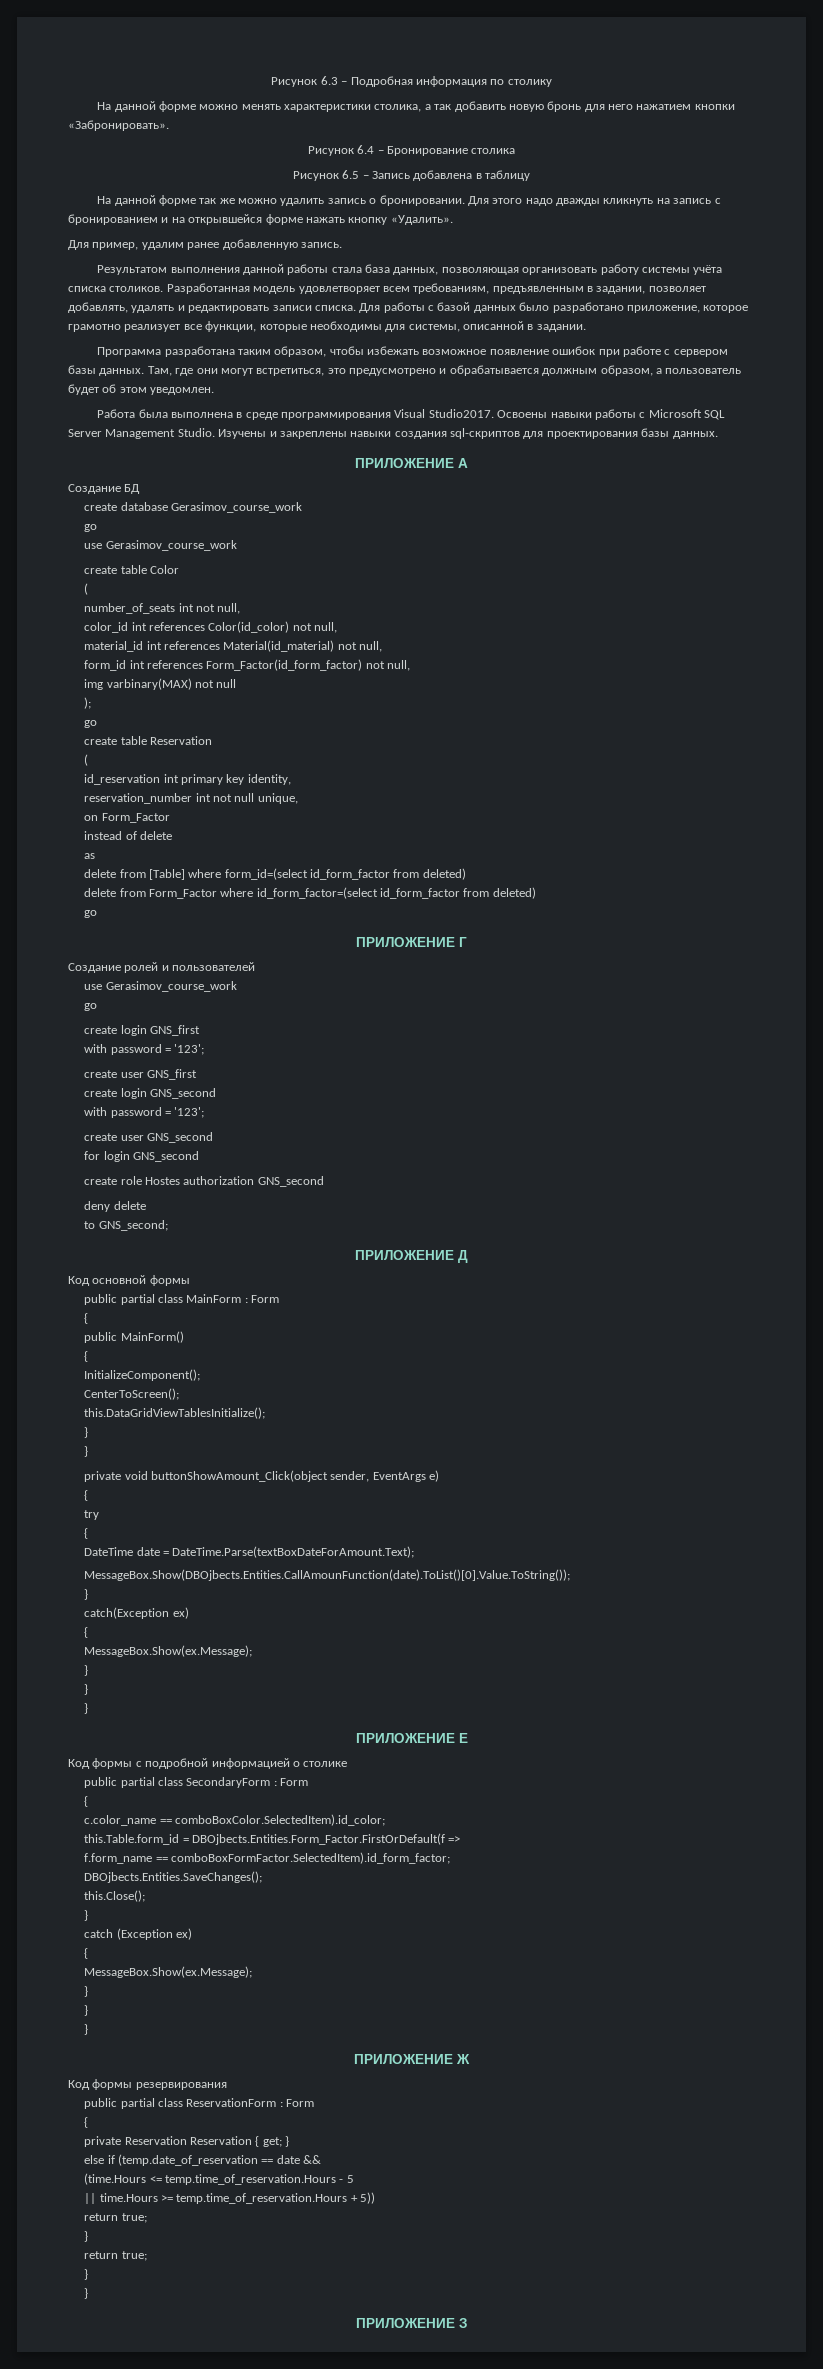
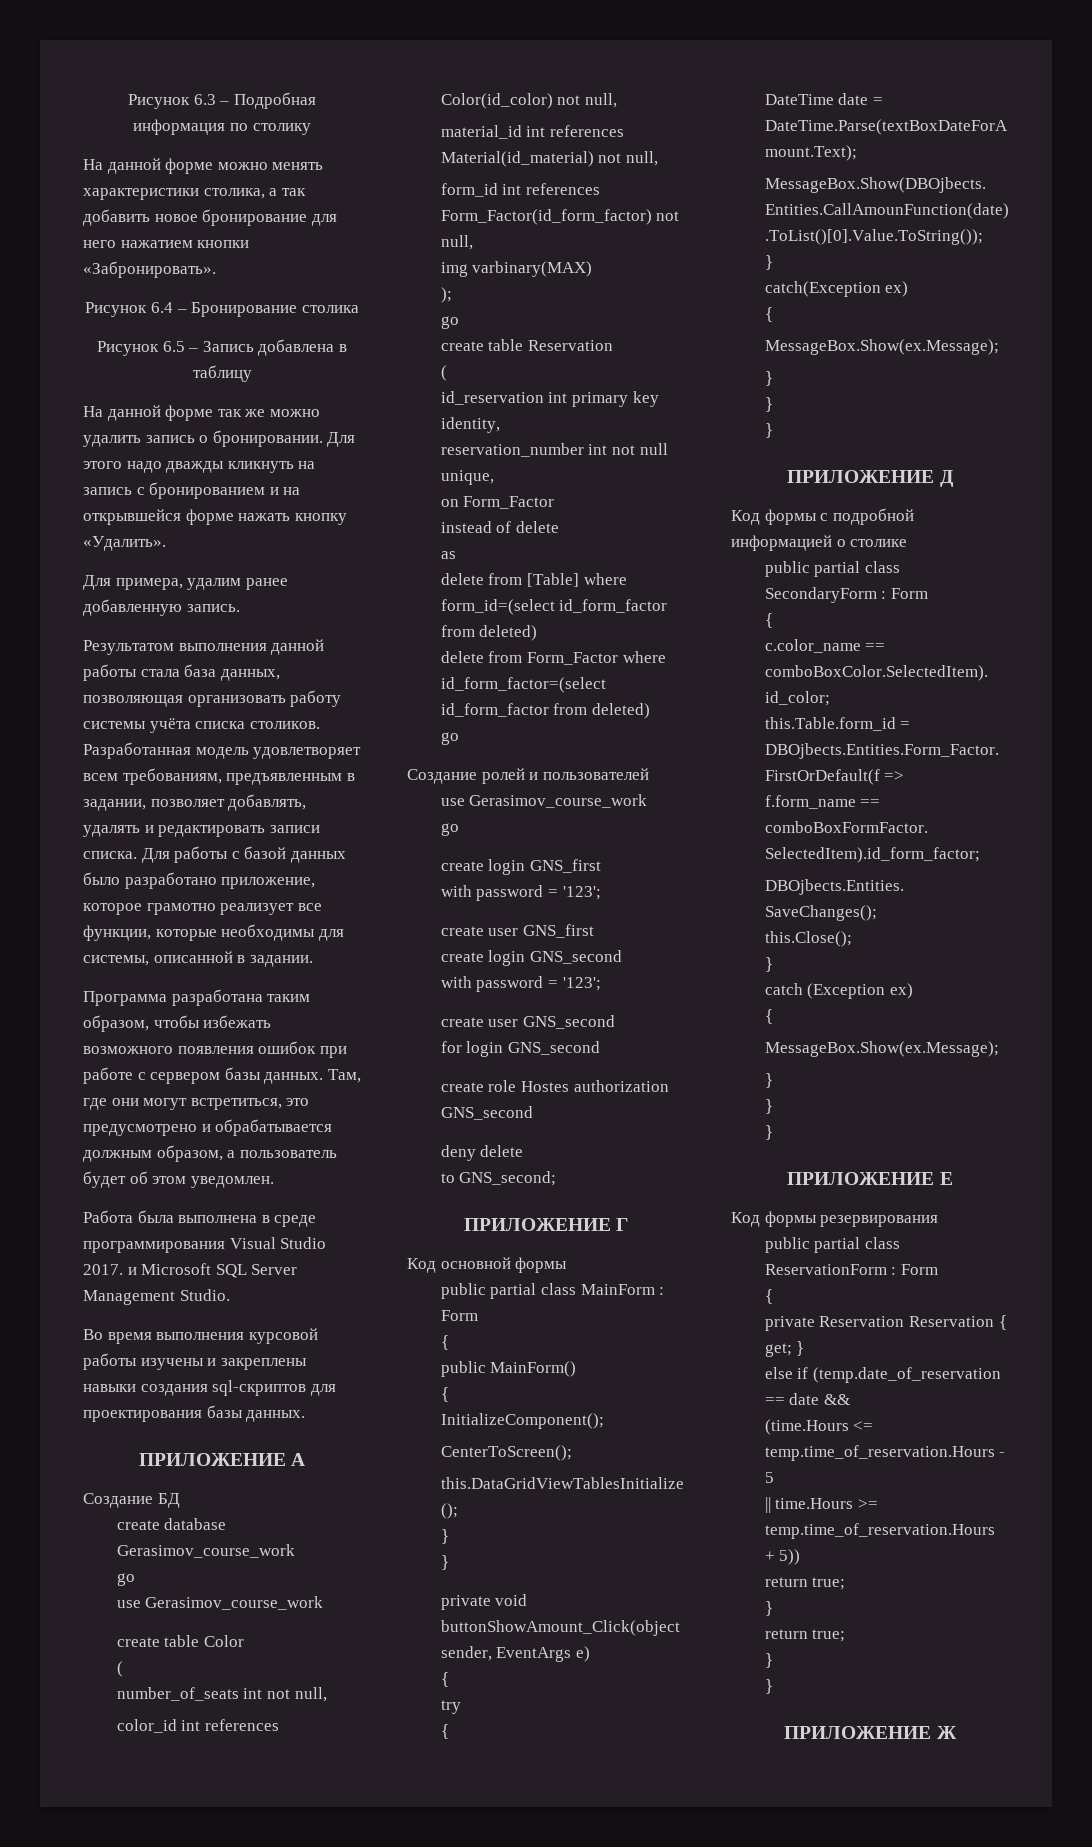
[508,101,582,112] новую бронь -> [154,209,308,226] новое бронирование
[92,242,139,250] пример, -> [115,578,183,590] примера,
[422,349,549,355] возможное появление -> [83,1046,254,1054] возможного появления
[428,409,646,420] Studio2017. Освоены навыки работы с -> [280,1237,327,1249] [83,1264,137,1275] Studio 2017. и
[218,429,267,439] Изучены -> [83,1328,318,1344] [83,1353,204,1370] // Во время выполнения курсовой работы изучены
[194,679,237,688] not null -> (593, 269) none
[356,937,467,947] // ПРИЛОЖЕНИЕ Г -> (459, 738) none
[458,1250,468,1263] Д -> [616,1218,629,1231] Г
[458,1733,468,1743] Е -> [939,470,954,487] Д
[456,2054,470,2064] Ж -> [939,1172,953,1185] Е
[459,2318,467,2328] З -> [936,1726,957,1739] Ж

